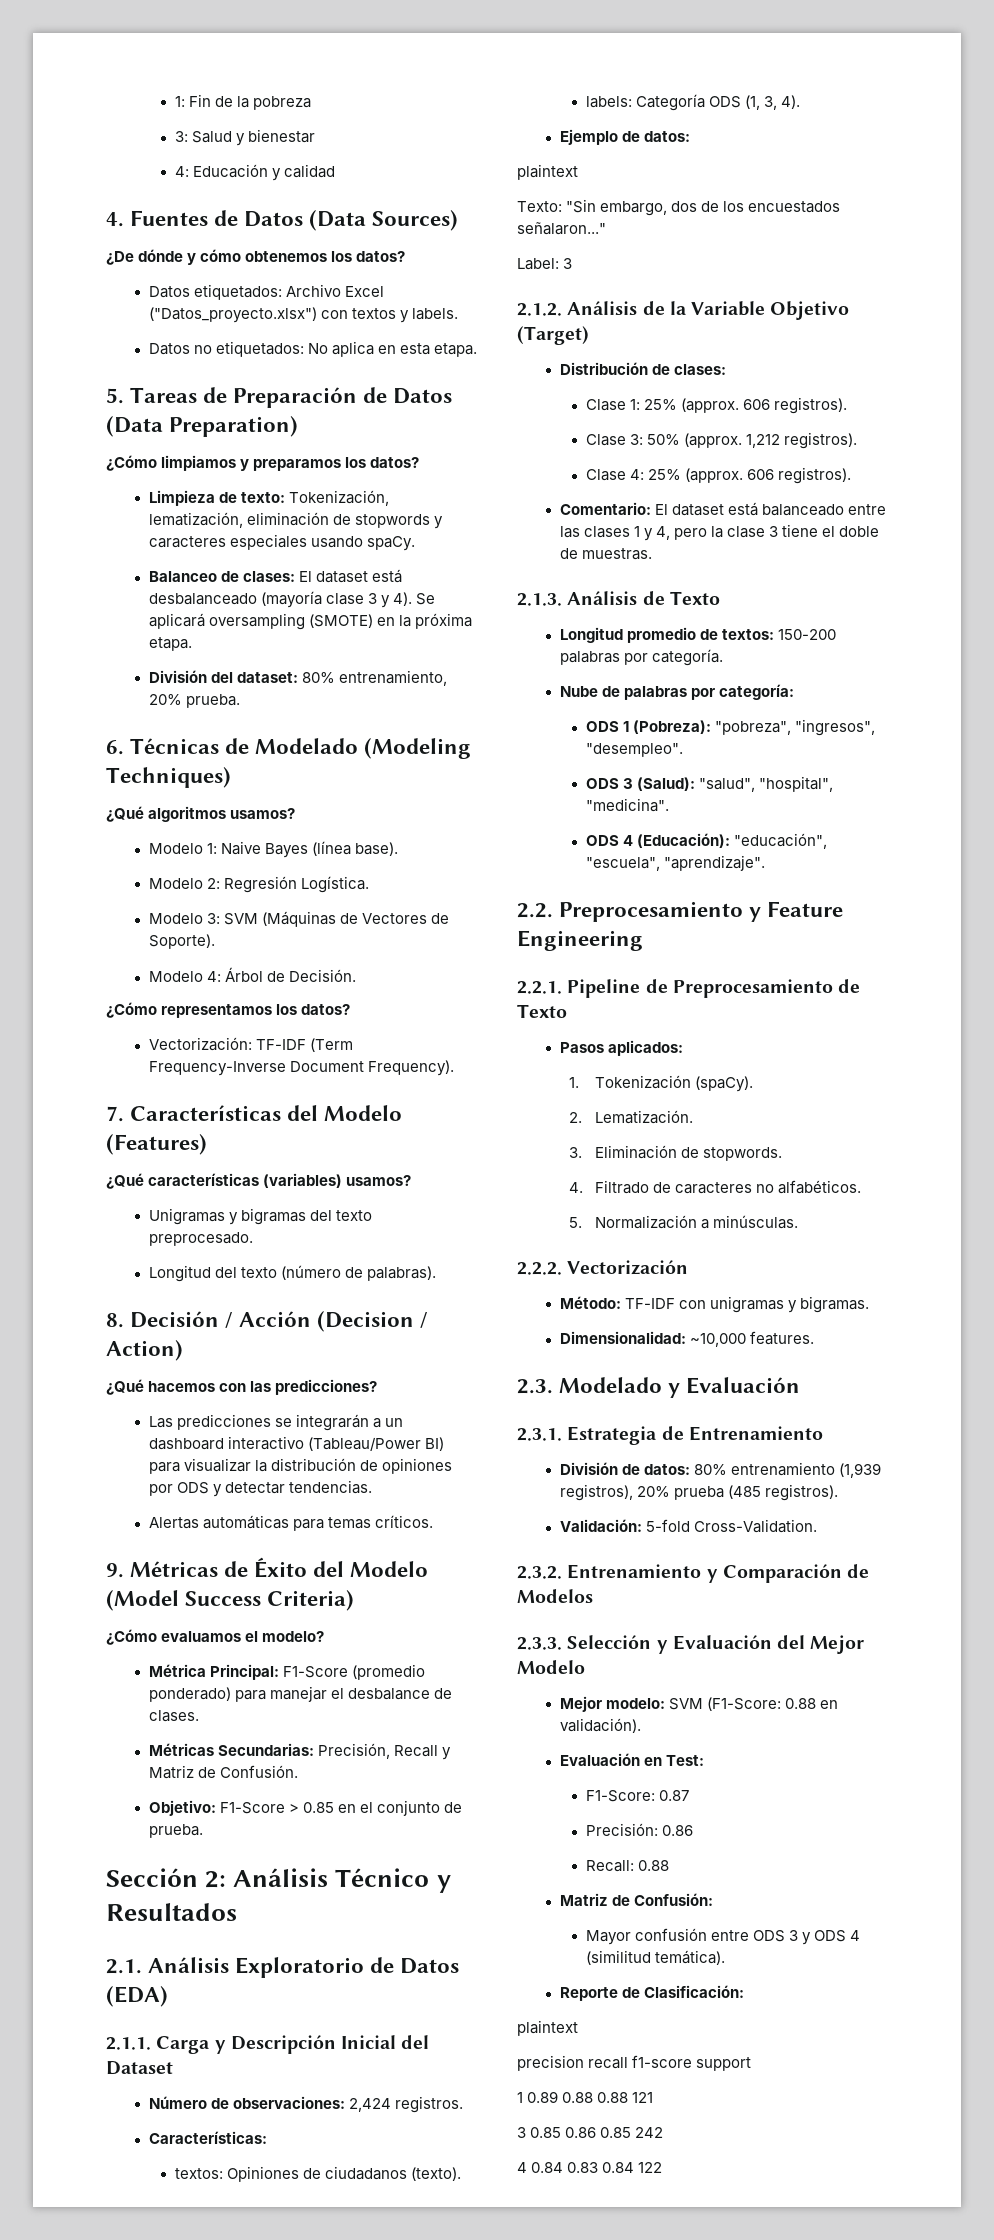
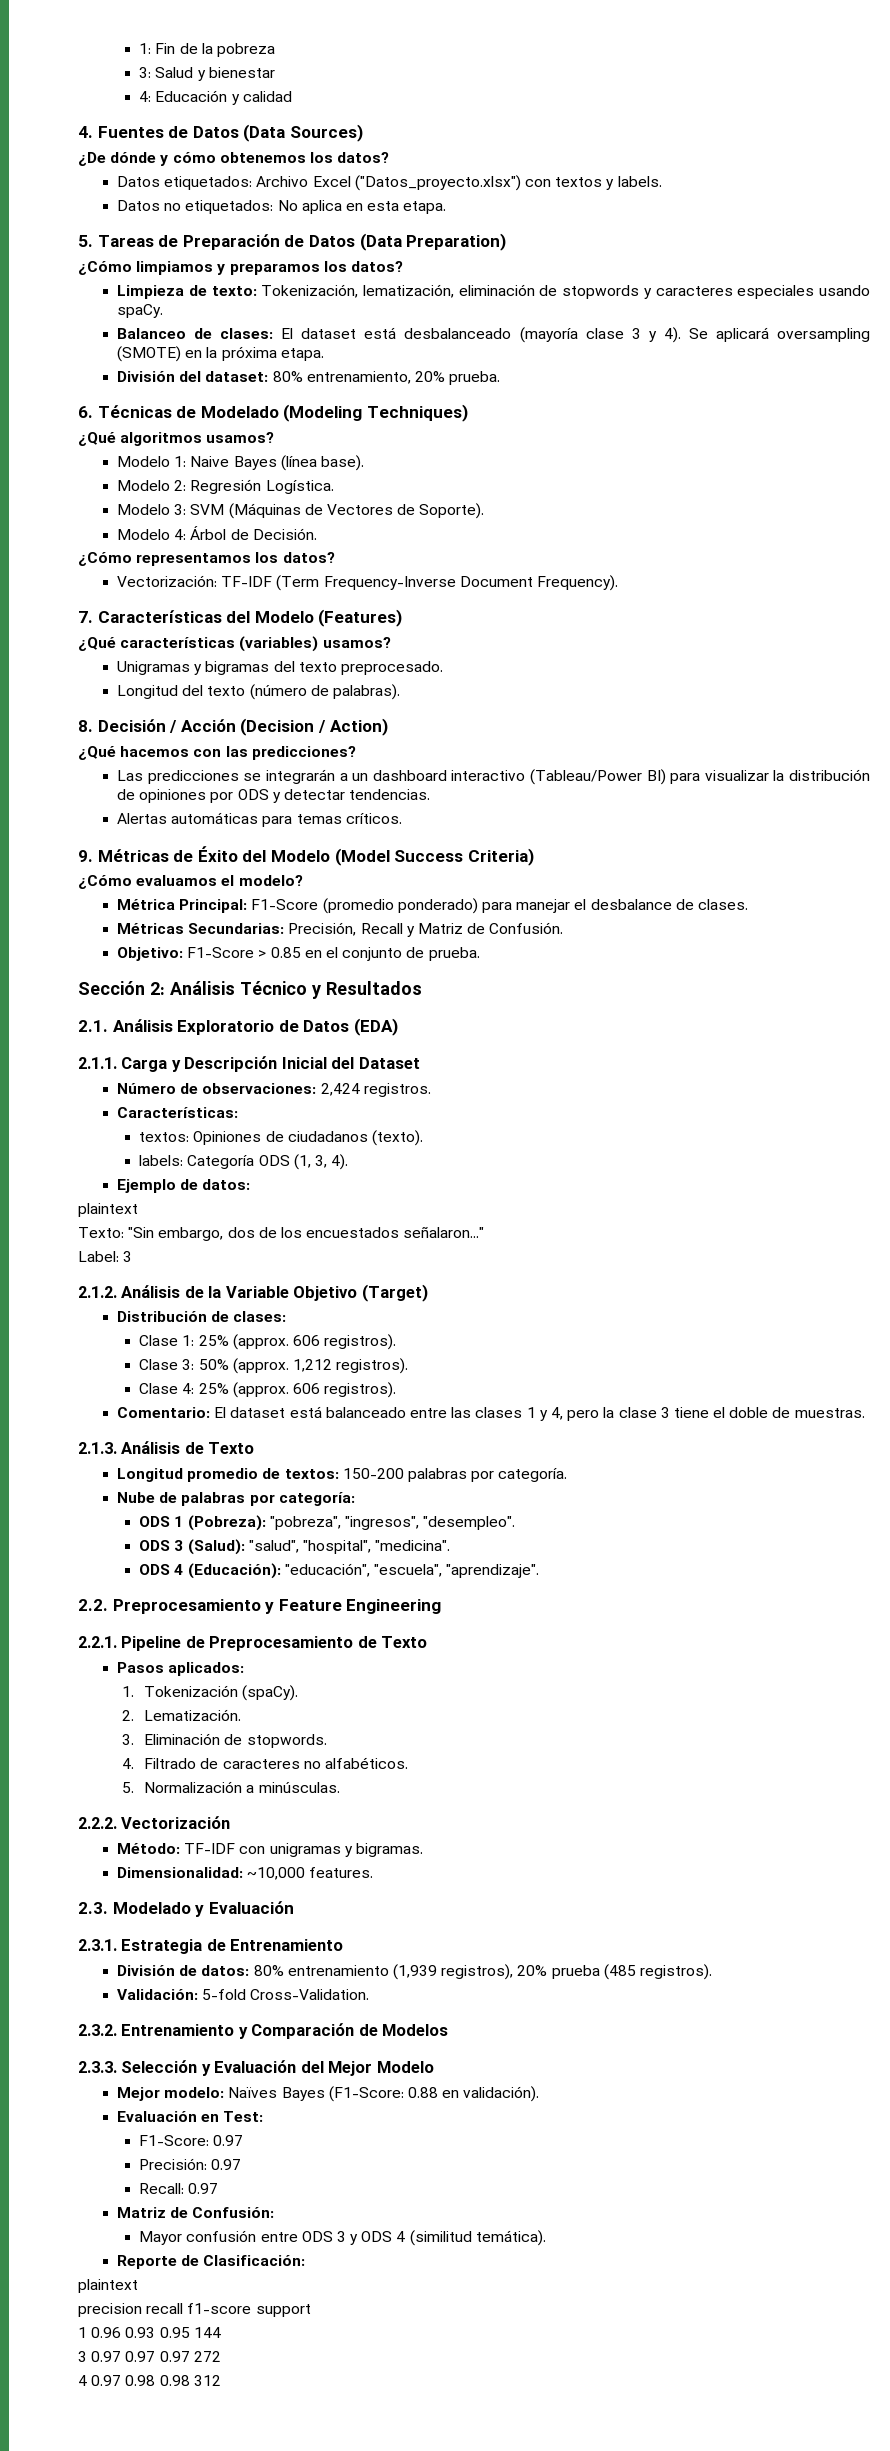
[668,1698,703,1710] SVM -> [228,2087,325,2101] Naïves Bayes
[658,1790,689,1801] 0.87 -> [213,2135,244,2146] 0.97
[661,1825,693,1836] 0.86 -> [211,2159,242,2170] 0.97
[637,1860,669,1871] 0.88 -> [188,2183,219,2194] 0.97
[527,2091,654,2103] [517,2127,664,2138] [517,2162,663,2173] 0.89 0.88 0.88 121 // 3 0.85 0.86 0.85 242 // 4 0.84 0.83 0.84 122 -> [91,2327,221,2338] [78,2351,221,2362] [78,2375,221,2386] 0.96 0.93 0.95 144 // 3 0.97 0.97 0.97 272 // 4 0.97 0.98 0.98 312

